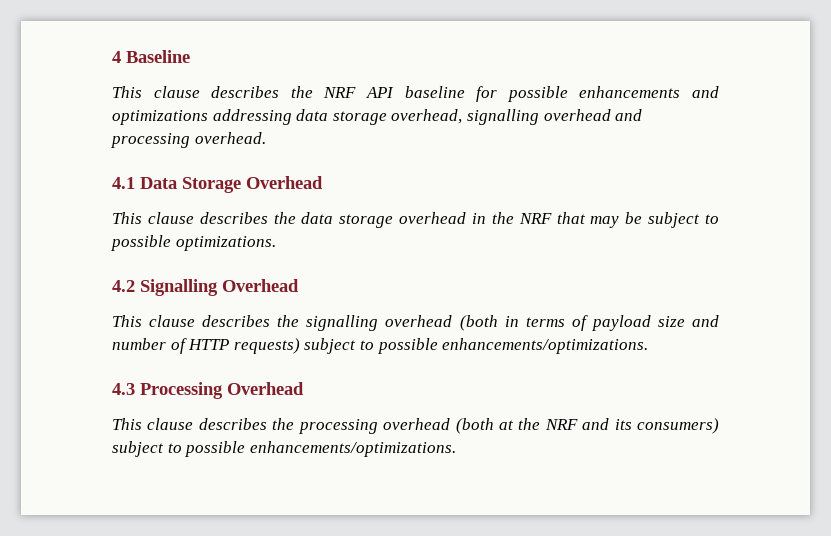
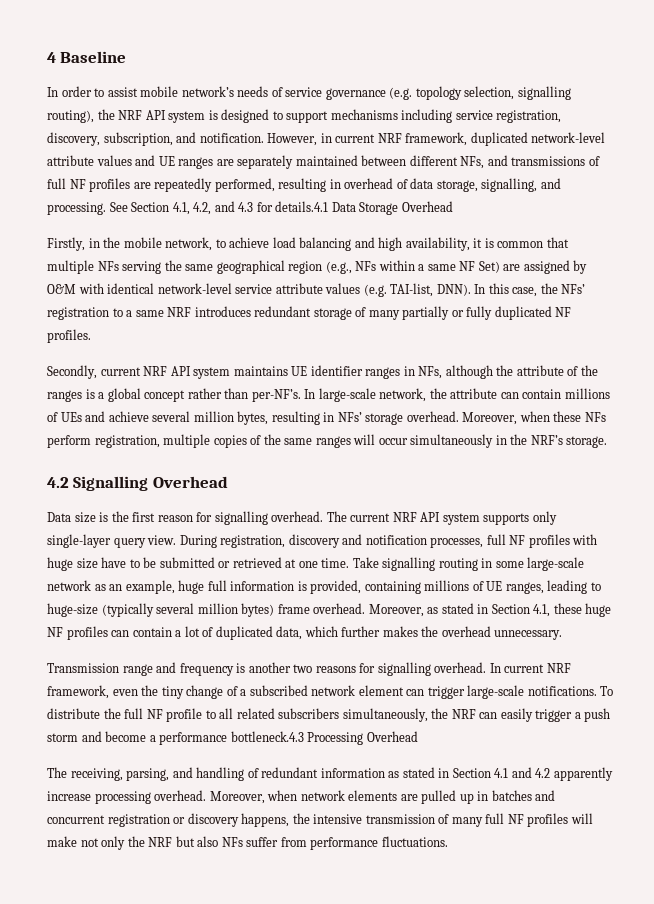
[112,86,720,102] [112,109,643,125] [111,132,266,148] [112,176,323,193] [112,212,719,228] [111,235,276,251] [112,279,299,296] [112,315,719,331] [112,338,649,354] [112,382,304,399] [112,418,720,434] [112,441,456,457] This clause describes the NRF API baseline for possible enhancements and optimizations addressing data storage overhead, signalling overhead and processing overhead. // 4.1 Data Storage Overhead // This clause describes the data storage overhead in the NRF that may be subject to possible optimizations. // 4.2 Signalling Overhead // This clause describes the signalling overhead (both in terms of payload size and number of HTTP requests) subject to possible enhancements/optimizations. // 4.3 Processing Overhead // This clause describes the processing overhead (both at the NRF and its consumers) subject to possible enhancements/optimizations. -> [47,86,571,100] [47,109,562,123] [47,132,606,146] [47,155,600,169] [47,178,561,192] [47,201,453,215] [47,237,569,251] [47,260,588,274] [47,283,586,297] [47,306,572,320] [47,329,91,343] [47,365,598,379] [47,388,610,402] [47,411,606,425] [47,434,608,448] [47,476,228,491] [47,511,557,525] [47,534,598,548] [47,557,585,571] [47,580,601,594] [47,603,612,617] [47,626,563,640] [47,662,571,676] [47,685,614,699] [47,708,611,722] [47,731,418,745] [47,767,613,781] [47,790,556,804] [47,813,593,827] [47,836,448,850] In order to assist mobile network’s needs of service governance (e.g. topology selection, signalling routing), the NRF API system is designed to support mechanisms including service registration, discovery, subscription, and notification. However, in current NRF framework, duplicated network-level attribute values and UE ranges are separately maintained between different NFs, and transmissions of full NF profiles are repeatedly performed, resulting in overhead of data storage, signalling, and processing. See Section 4.1, 4.2, and 4.3 for details.4.1 Data Storage Overhead // Firstly, in the mobile network, to achieve load balancing and high availability, it is common that multiple NFs serving the same geographical region (e.g., NFs within a same NF Set) are assigned by O&M with identical network-level service attribute values (e.g. TAI-list, DNN). In this case, the NFs’ registration to a same NRF introduces redundant storage of many partially or fully duplicated NF profiles. // Secondly, current NRF API system maintains UE identifier ranges in NFs, although the attribute of the ranges is a global concept rather than per-NF’s. In large-scale network, the attribute can contain millions of UEs and achieve several million bytes, resulting in NFs’ storage overhead. Moreover, when these NFs perform registration, multiple copies of the same ranges will occur simultaneously in the NRF’s storage. // 4.2 Signalling Overhead // Data size is the first reason for signalling overhead. The current NRF API system supports only single-layer query view. During registration, discovery and notification processes, full NF profiles with huge size have to be submitted or retrieved at one time. Take signalling routing in some large-scale network as an example, huge full information is provided, containing millions of UE ranges, leading to huge-size (typically several million bytes) frame overhead. Moreover, as stated in Section 4.1, these huge NF profiles can contain a lot of duplicated data, which further makes the overhead unnecessary. // Transmission range and frequency is another two reasons for signalling overhead. In current NRF framework, even the tiny change of a subscribed network element can trigger large-scale notifications. To distribute the full NF profile to all related subscribers simultaneously, the NRF can easily trigger a push storm and become a performance bottleneck.4.3 Processing Overhead // The receiving, parsing, and handling of redundant information as stated in Section 4.1 and 4.2 apparently increase processing overhead. Moreover, when network elements are pulled up in batches and concurrent registration or discovery happens, the intensive transmission of many full NF profiles will make not only the NRF but also NFs suffer from performance fluctuations.

